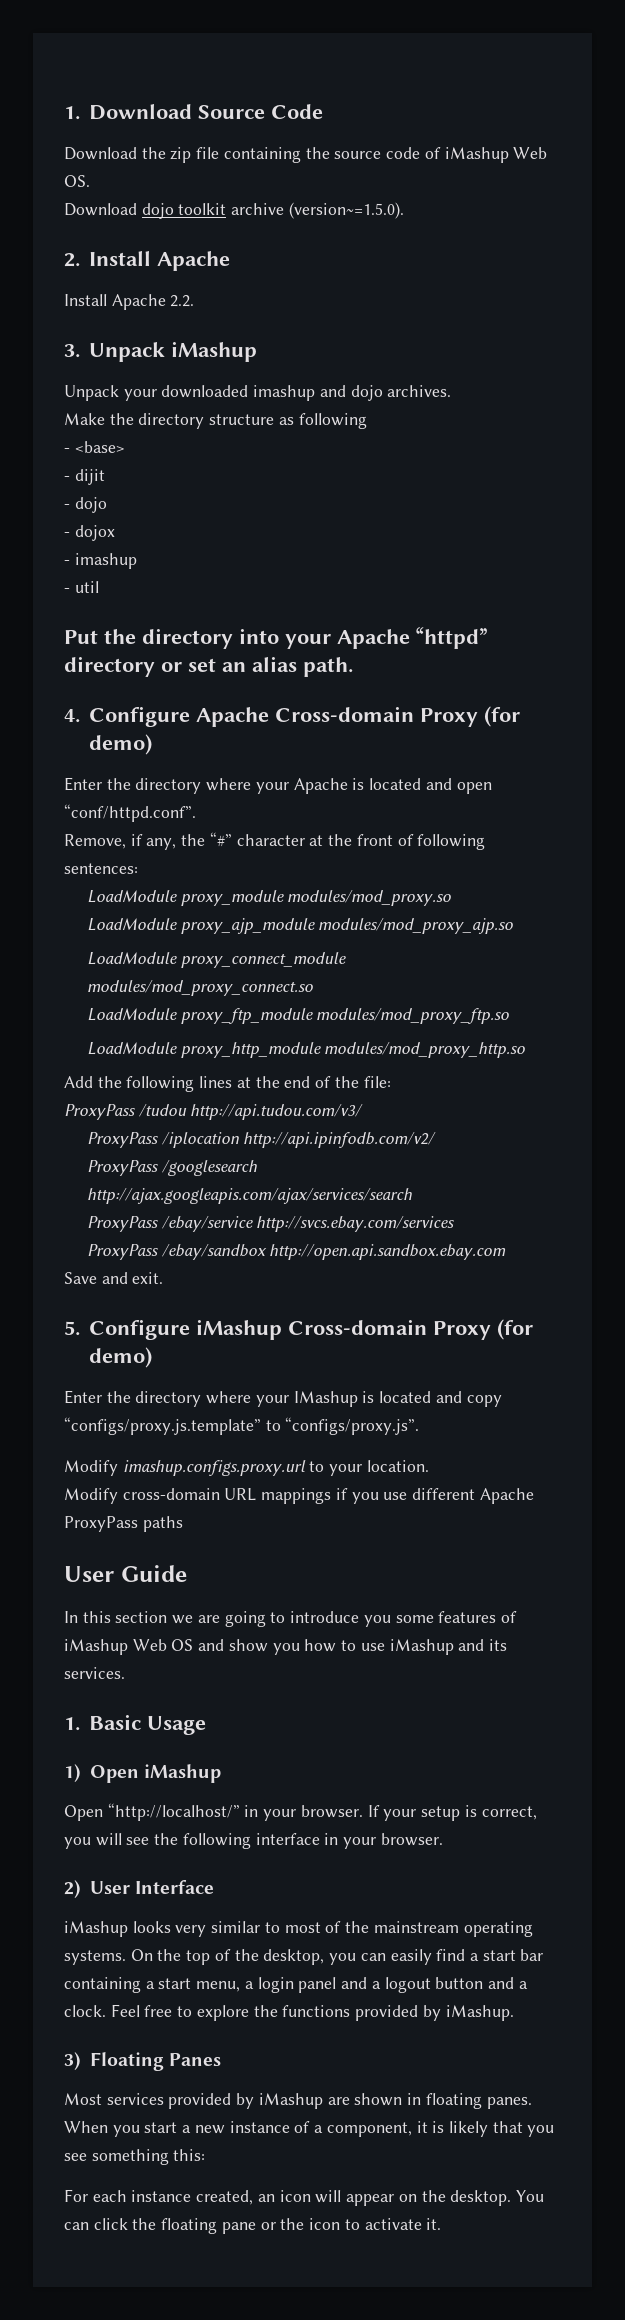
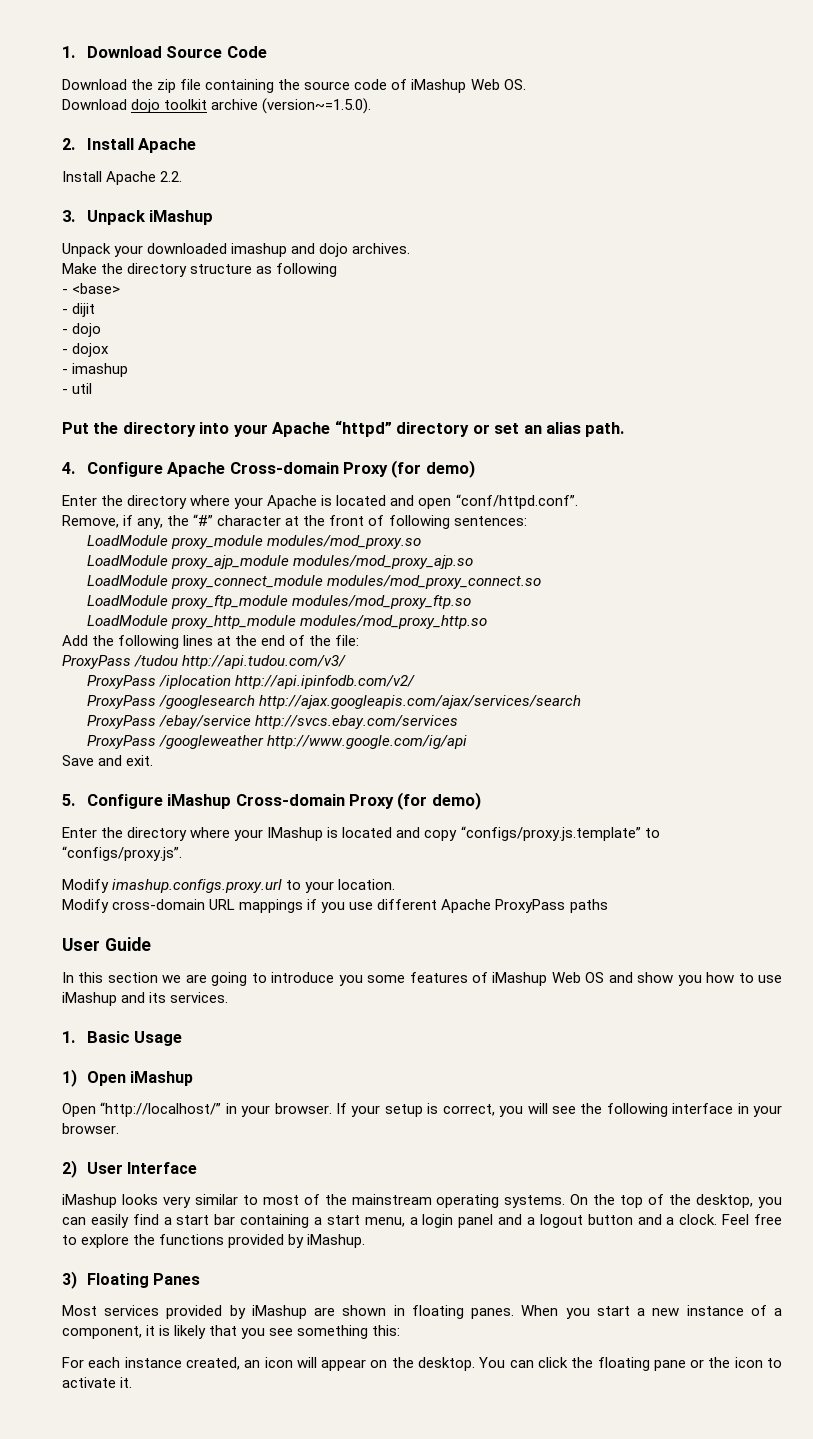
[161,1244,507,1260] /ebay/sandbox http://open.api.sandbox.ebay.com -> [158,735,467,749] /googleweather http://www.google.com/ig/api

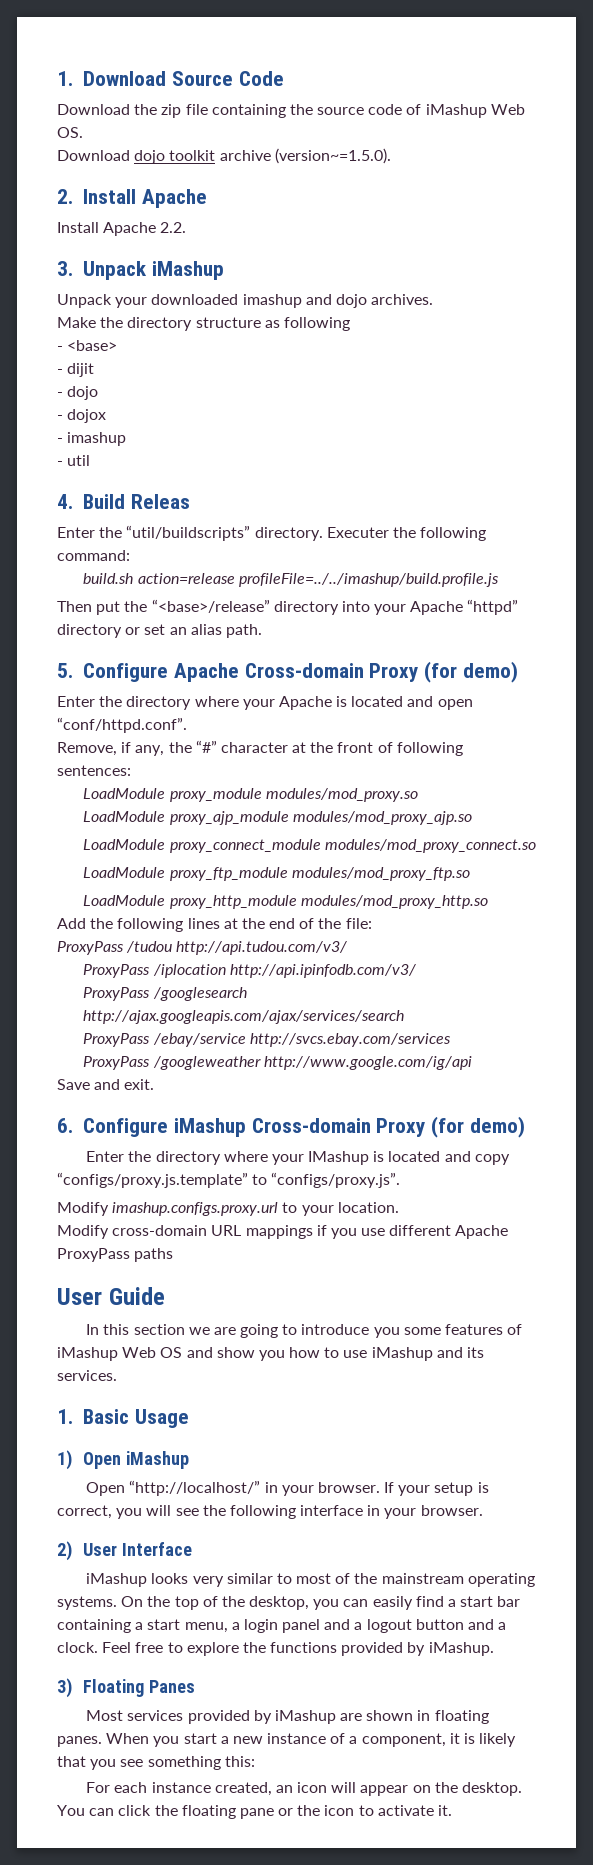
[62,422,119,434] Put the -> [57,494,191,509] [57,525,487,541] [57,550,130,561] [83,573,499,587] [57,599,270,615] 4. Build Releas // Enter the “util/buildscripts” directory. Executer the following command: // build.sh action=release profileFile=../../imashup/build.profile.js // Then put the “<base>/release”
[62,462,75,474] 4. -> [57,663,73,678] 5.
[234,675,415,689] http://api.ipinfodb.com/v2/ -> [229,964,416,978] http://api.ipinfodb.com/v3/
[62,794,75,806] 5. -> [57,1118,73,1133] 6.

